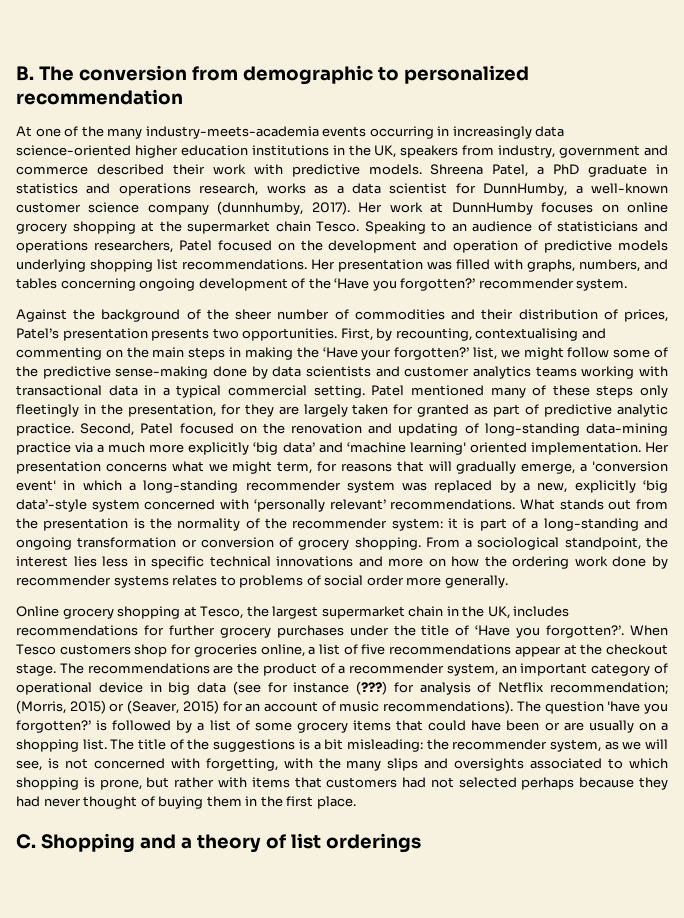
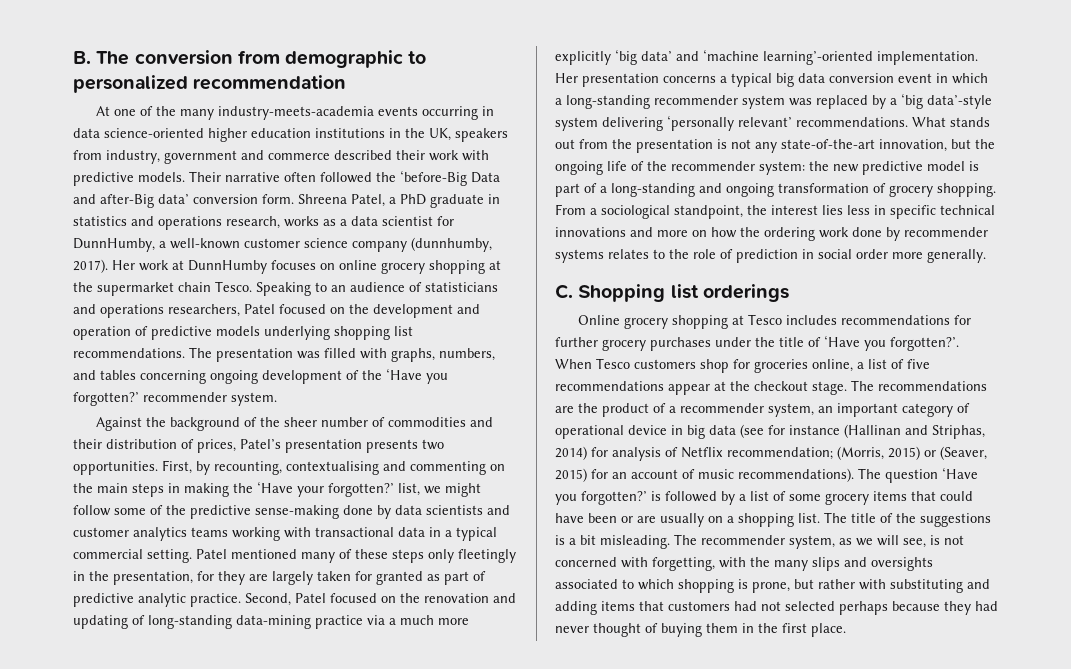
[452,126,532,139] increasingly -> (494, 111) none
(422, 169) none -> [189,170,500,186] [73,194,294,208] Their narrative often followed the ‘before-Big Data and after-Big data’ conversion form.
[311,259,335,270] Her -> [189,347,212,358] The
[409,442,527,455] learning' oriented -> [763,51,873,65] learning’-oriented
[171,461,668,474] [16,480,56,491] what we might term, for reasons that will gradually emerge, a 'conversion event' -> [720,73,932,87] a typical big data conversion event
[537,480,636,493] new, explicitly -> (897, 101) none
[144,499,250,510] concerned with -> [602,117,663,131] delivering
[150,518,458,531] the normality of the recommender system: it -> [731,139,995,153] [555,161,965,175] not any state-of-the-art innovation, but the ongoing life of the recommender system: the new predictive model
[181,537,274,548] or conversion -> (869, 188) none
[239,575,321,588] problems of -> [669,249,814,263] the role of prediction in
(508, 581) none -> [555,284,789,302] // C. Shopping list orderings
[200,606,510,619] Tesco, the largest supermarket chain in the UK, -> [747,314,782,325] Tesco
[356,681,388,695] (???) -> [844,424,985,439] [555,446,587,460] (Hallinan and Striphas, 2014)
[607,701,641,712] 'have -> [942,467,978,479] ‘Have
[346,739,449,752] misleading: the -> [600,534,697,549] misleading. The
(247, 782) none -> [890,579,990,593] [555,601,597,615] substituting and adding
[16,833,421,853] // C. Shopping and a theory of list orderings -> (846, 630) none

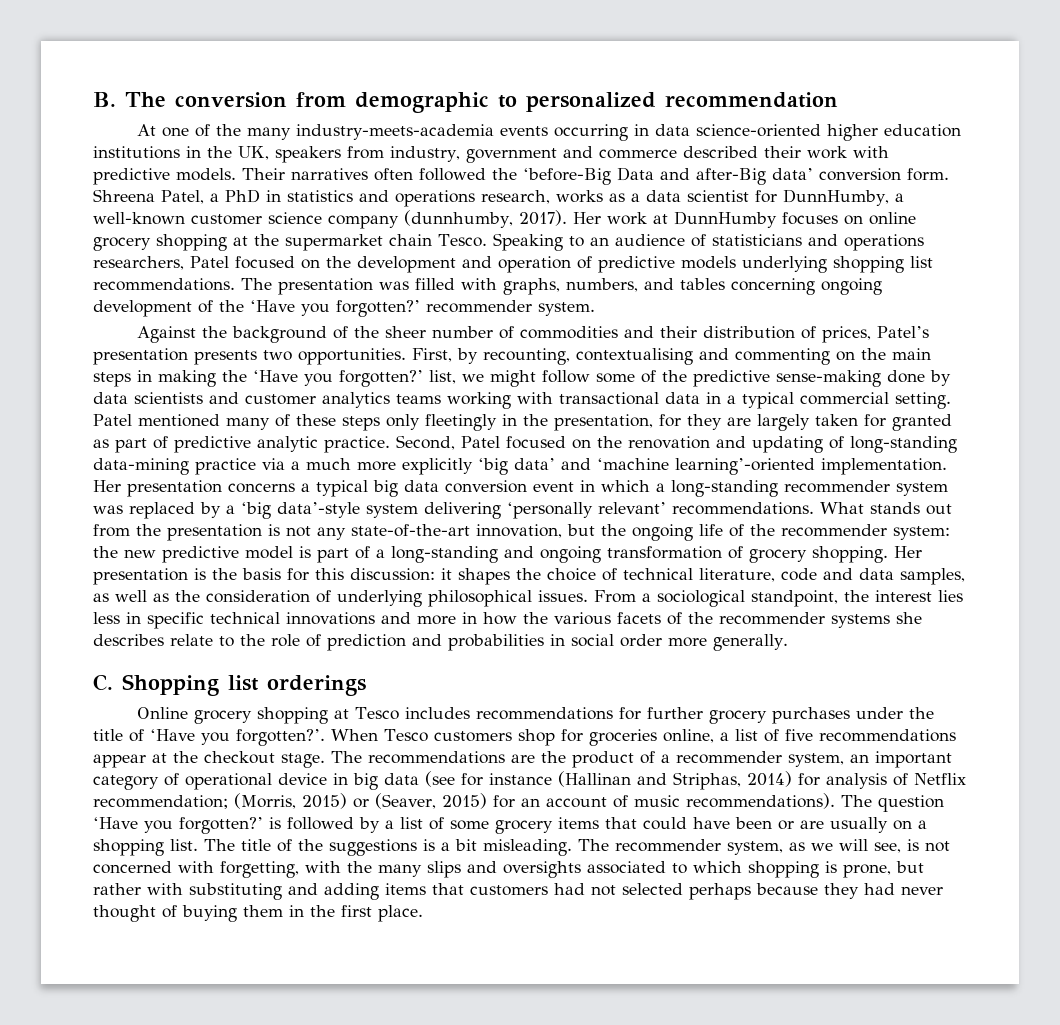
[225,172,280,182] narrative -> [291,168,368,180] narratives
[430,194,484,208] graduate -> (260, 196) none
[297,486,324,497] your -> [304,373,333,386] you
(996, 190) none -> [894,546,922,558] [93,568,965,585] [93,590,588,607] Her presentation is the basis for this discussion: it shapes the choice of technical literature, code and data samples, as well as the consideration of underlying philosophical issues.
[692,230,707,237] on -> [462,612,477,624] in
[764,227,988,241] [555,249,649,263] ordering work done by recommender systems relates -> [554,612,922,628] [93,634,213,646] various facets of the recommender systems she describes relate
(798, 256) none -> [412,634,544,651] and probabilities

